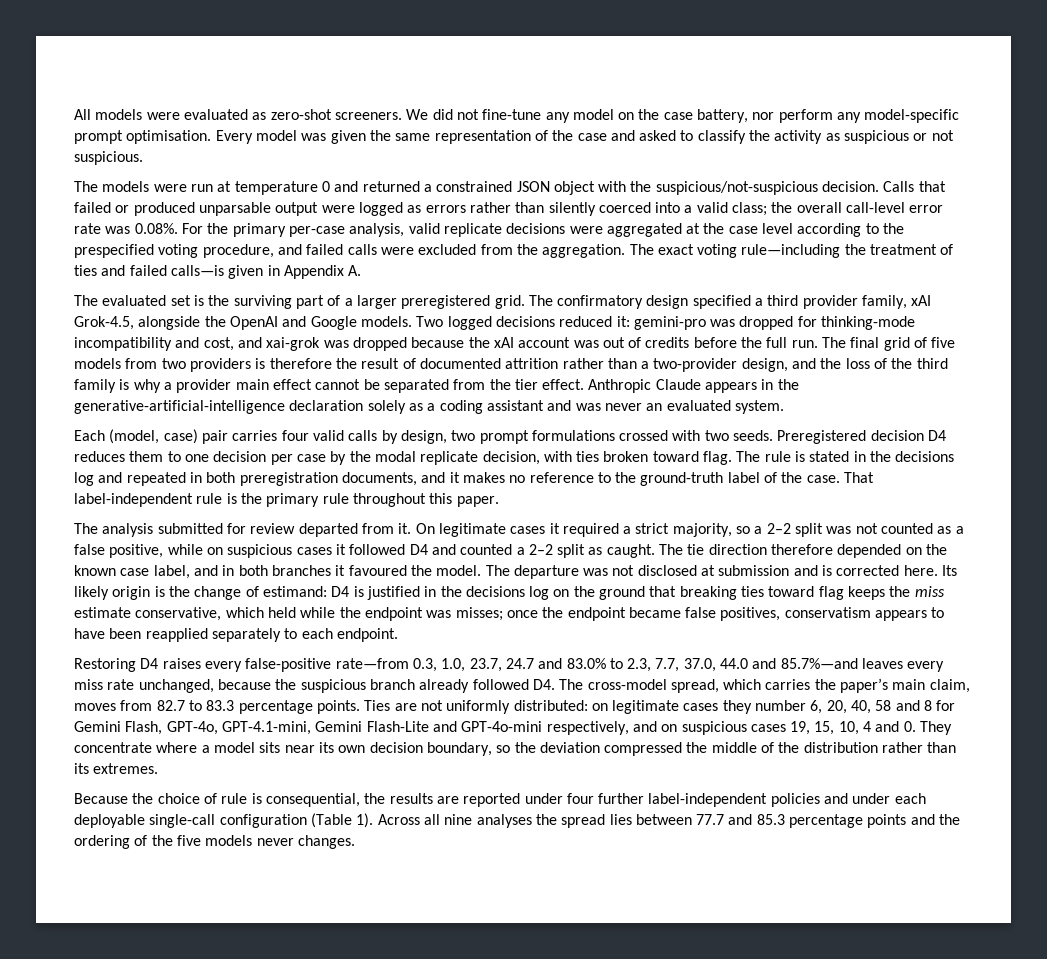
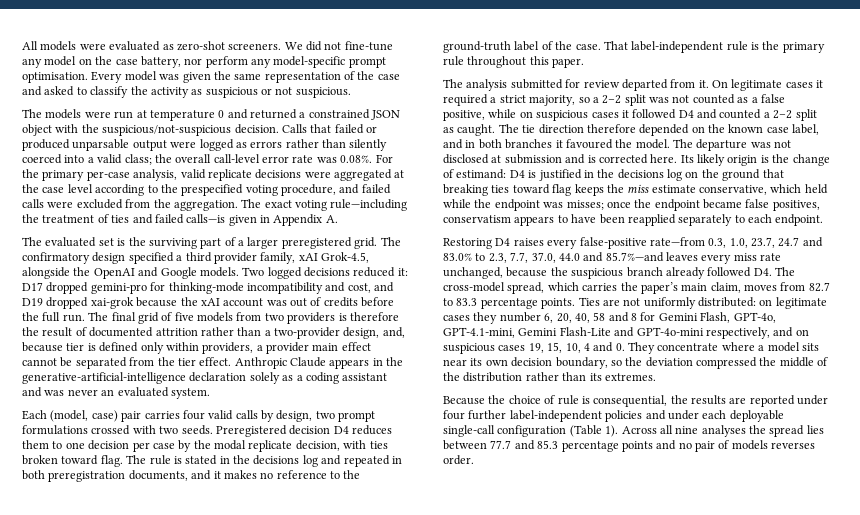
[633,316,794,330] gemini-pro was dropped -> [22,282,147,294] D17 dropped gemini-pro
[266,337,407,351] xai-grok was dropped -> [22,297,134,309] D19 dropped xai-grok
[792,358,948,369] [74,379,161,393] and the loss of the third family is why -> [382,327,405,338] [22,342,254,354] and, because tier is defined only within providers,
[939,814,961,825] [74,835,355,849] the ordering of the five models never changes. -> [678,440,816,452] [443,455,474,465] no pair of models reverses order.

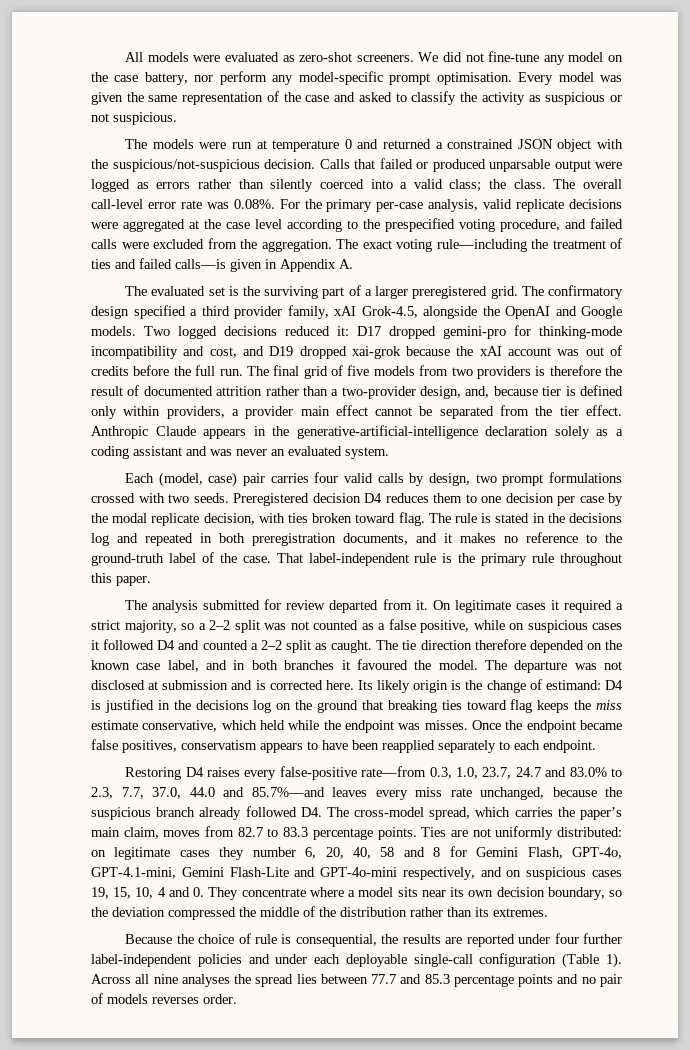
(172, 158) none -> [513,179,576,189] class. The
[566,200,631,210] misses; once -> [424,720,501,730] misses. Once

